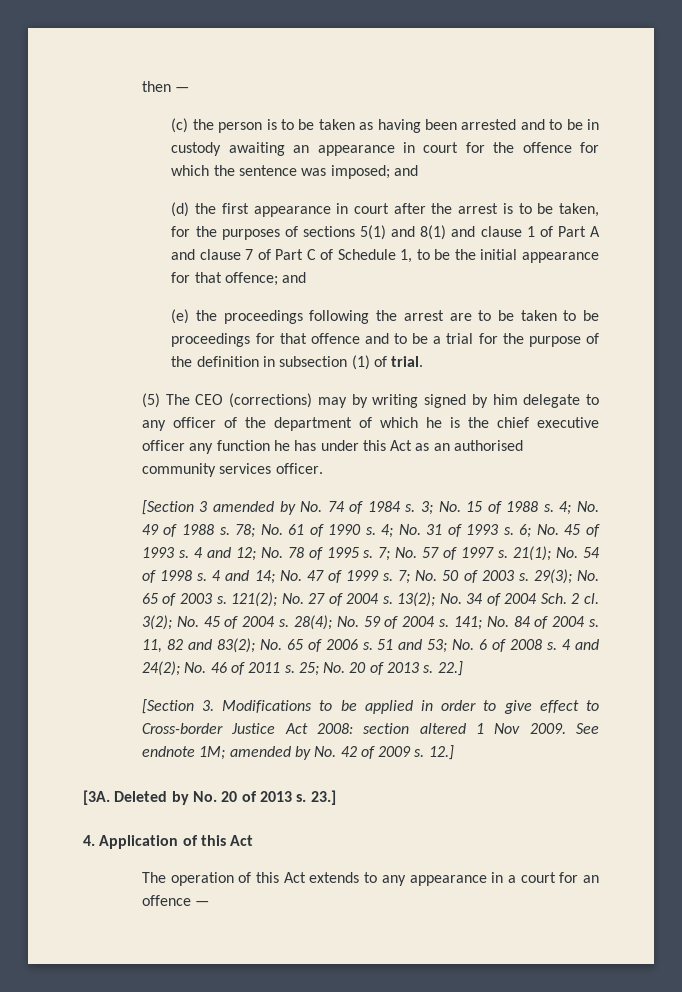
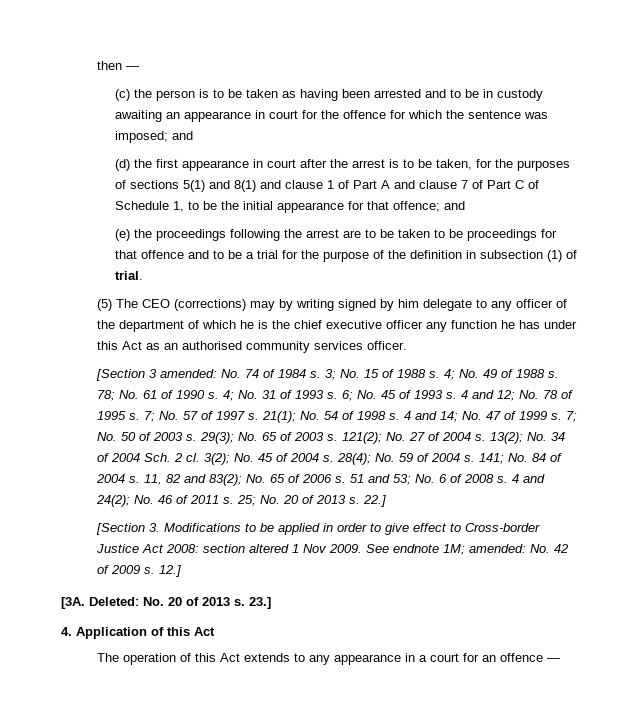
[213,501,296,515] amended by -> [159,369,217,378] amended:
[229,746,311,760] amended by -> [468,544,526,553] amended:
[114,791,189,805] Deleted by -> [89,597,139,606] Deleted:

